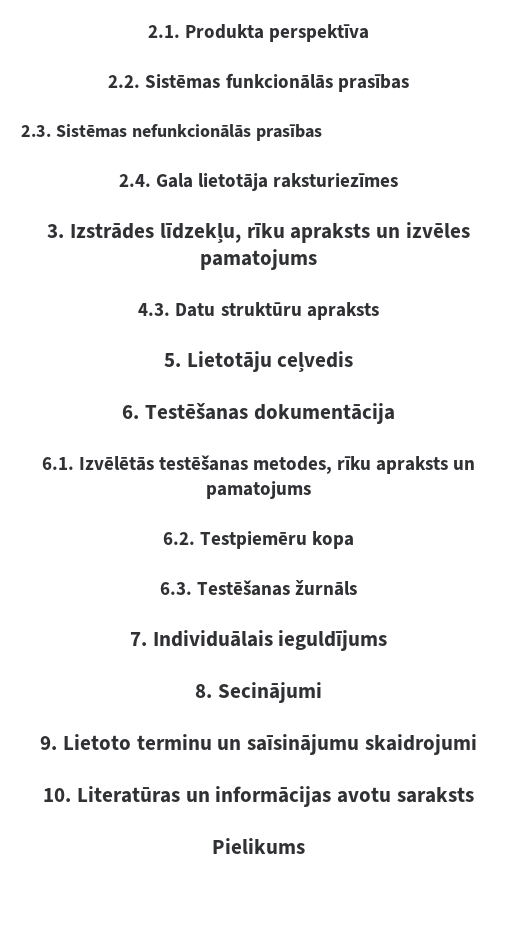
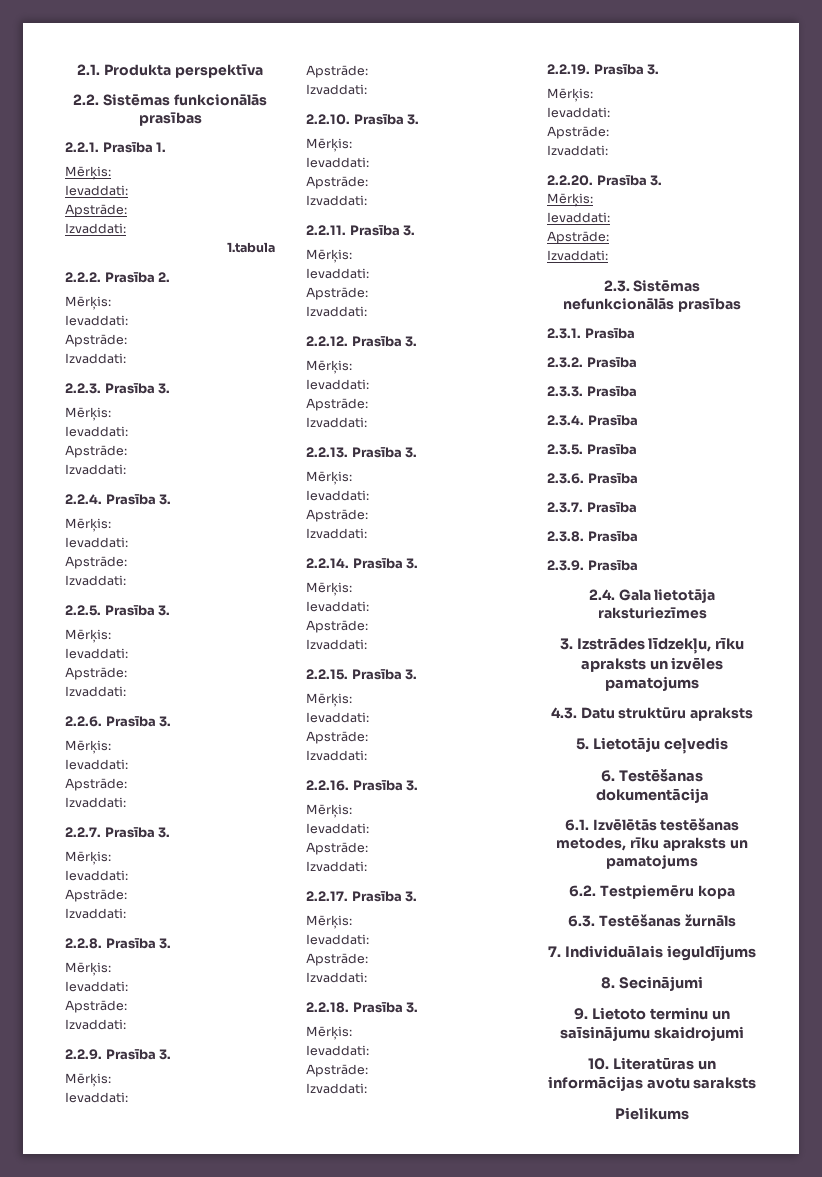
[21,124,322,141] 2.3. Sistēmas nefunkcionālās prasības -> [65,142,167,153] [65,166,111,180] [65,185,128,196] [65,204,127,217] [65,223,126,234] [227,242,275,253] [65,272,171,283] [65,296,111,310] [65,315,128,326] [65,334,127,347] [65,353,126,364] [65,383,171,394] [65,407,111,421] [65,426,128,437] [65,445,127,458] [65,464,126,475] [65,494,172,505] [65,518,111,532] [65,537,128,548] [65,556,127,569] [65,575,126,586] [65,605,171,616] [65,629,111,643] [65,648,128,659] [65,667,127,680] [65,686,126,697] [65,716,172,727] [65,740,111,754] [65,759,128,770] [65,778,127,791] [65,797,126,808] [65,827,171,838] [65,851,111,865] [65,870,128,881] [65,889,127,902] [65,908,126,919] [65,938,172,949] [65,962,111,976] [65,981,128,992] [65,1000,127,1013] [65,1019,126,1030] [65,1049,172,1060] [65,1073,111,1087] [65,1092,128,1103] [306,65,368,78] [306,84,367,95] [306,114,420,125] [306,138,352,152] [306,157,369,168] [306,176,368,189] [306,195,367,206] [306,225,416,236] [306,249,352,263] [306,268,369,279] [306,287,368,300] [306,306,367,317] [306,336,418,347] [306,360,352,374] [306,379,369,390] [306,398,368,411] [306,417,367,428] [306,447,418,458] [306,471,352,485] [306,490,369,501] [306,509,368,522] [306,528,367,539] [306,558,419,569] [306,582,352,596] [306,601,369,612] [306,620,368,633] [306,639,367,650] [306,669,418,680] [306,693,352,707] [306,712,369,723] [306,731,368,744] [306,750,367,761] [306,780,419,791] [306,804,352,818] [306,823,369,834] [306,842,368,855] [306,861,367,872] [306,891,418,902] [306,915,352,929] [306,934,369,945] [306,953,368,966] [306,972,367,983] [306,1002,419,1013] [306,1026,352,1040] [306,1045,369,1056] [306,1064,368,1077] [306,1083,367,1094] [547,64,660,75] [547,88,593,102] [547,107,610,118] [547,126,609,139] [547,145,608,156] [547,175,663,186] [547,193,593,207] [547,212,610,223] [547,231,609,244] [547,250,608,261] [603,280,701,292] [563,298,741,312] [547,328,635,339] [547,357,637,368] [547,386,637,397] [547,415,638,426] [547,444,637,455] [547,473,638,484] [547,502,637,513] [547,531,638,542] [547,560,638,571] 2.2.1. Prasība 1. // Mērķis: // Ievaddati: // Apstrāde: // Izvaddati: // 1.tabula // 2.2.2. Prasība 2. // Mērķis: // Ievaddati: // Apstrāde: // Izvaddati: // 2.2.3. Prasība 3. // Mērķis: // Ievaddati: // Apstrāde: // Izvaddati: // 2.2.4. Prasība 3. // Mērķis: // Ievaddati: // Apstrāde: // Izvaddati: // 2.2.5. Prasība 3. // Mērķis: // Ievaddati: // Apstrāde: // Izvaddati: // 2.2.6. Prasība 3. // Mērķis: // Ievaddati: // Apstrāde: // Izvaddati: // 2.2.7. Prasība 3. // Mērķis: // Ievaddati: // Apstrāde: // Izvaddati: // 2.2.8. Prasība 3. // Mērķis: // Ievaddati: // Apstrāde: // Izvaddati: // 2.2.9. Prasība 3. // Mērķis: // Ievaddati: // Apstrāde: // Izvaddati: // 2.2.10. Prasība 3. // Mērķis: // Ievaddati: // Apstrāde: // Izvaddati: // 2.2.11. Prasība 3. // Mērķis: // Ievaddati: // Apstrāde: // Izvaddati: // 2.2.12. Prasība 3. // Mērķis: // Ievaddati: // Apstrāde: // Izvaddati: // 2.2.13. Prasība 3. // Mērķis: // Ievaddati: // Apstrāde: // Izvaddati: // 2.2.14. Prasība 3. // Mērķis: // Ievaddati: // Apstrāde: // Izvaddati: // 2.2.15. Prasība 3. // Mērķis: // Ievaddati: // Apstrāde: // Izvaddati: // 2.2.16. Prasība 3. // Mērķis: // Ievaddati: // Apstrāde: // Izvaddati: // 2.2.17. Prasība 3. // Mērķis: // Ievaddati: // Apstrāde: // Izvaddati: // 2.2.18. Prasība 3. // Mērķis: // Ievaddati: // Apstrāde: // Izvaddati: // 2.2.19. Prasība 3. // Mērķis: // Ievaddati: // Apstrāde: // Izvaddati: // 2.2.20. Prasība 3. // Mērķis: // Ievaddati: // Apstrāde: // Izvaddati: // 2.3. Sistēmas nefunkcionālās prasības // 2.3.1. Prasība // 2.3.2. Prasība // 2.3.3. Prasība // 2.3.4. Prasība // 2.3.5. Prasība // 2.3.6. Prasība // 2.3.7. Prasība // 2.3.8. Prasība // 2.3.9. Prasība

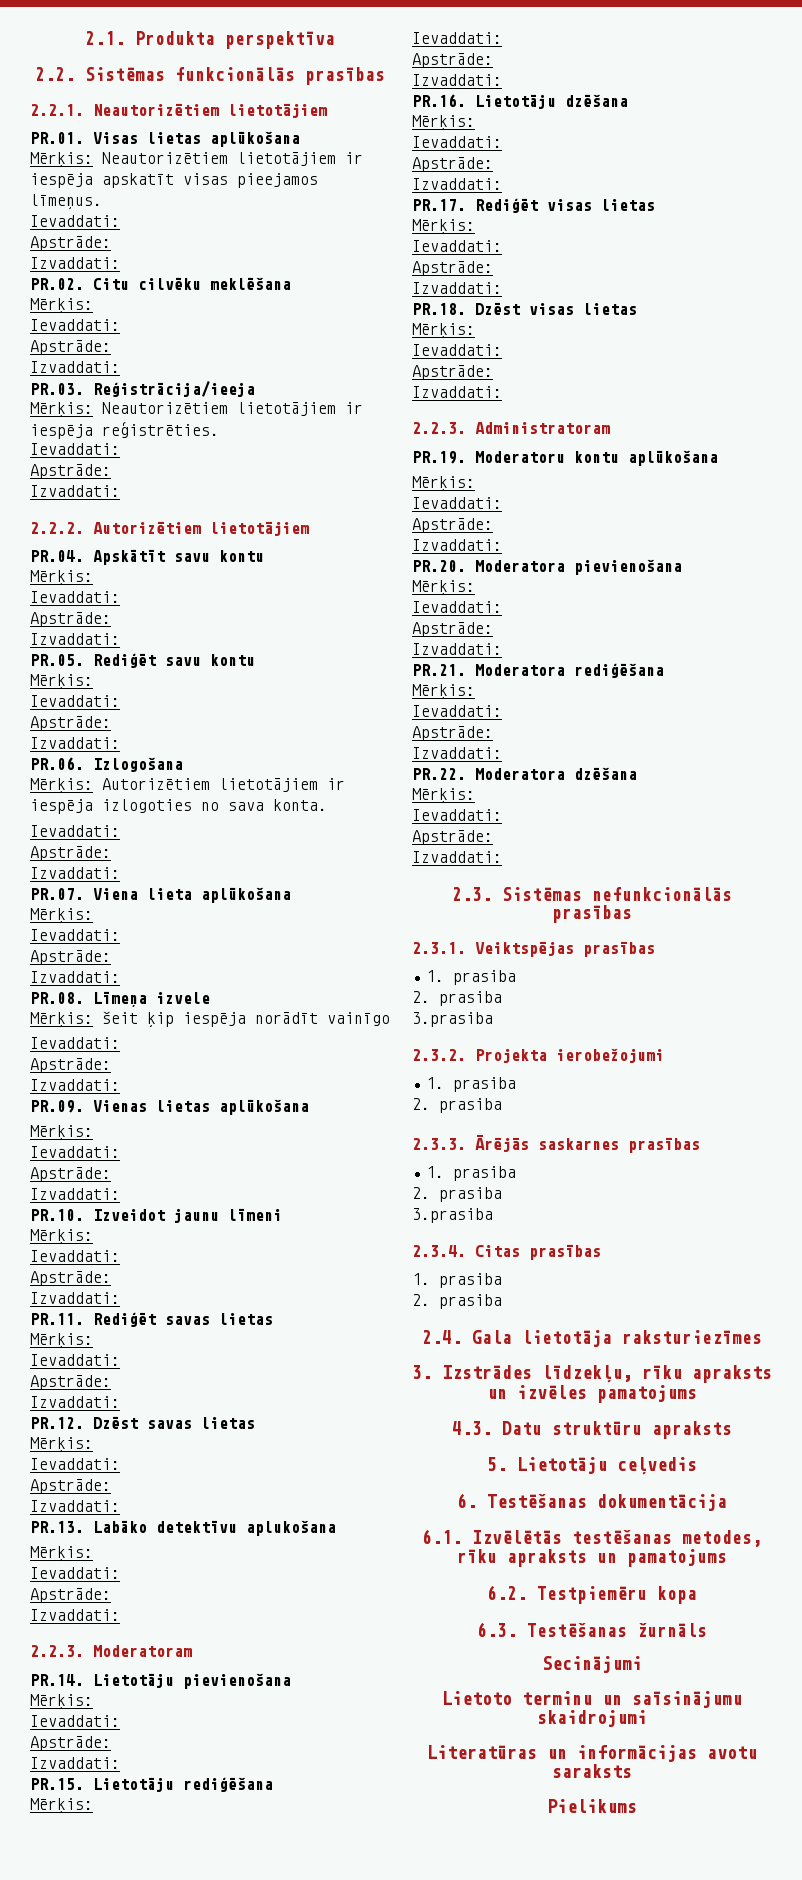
[102,142,167,153] [65,166,111,180] [65,185,128,196] [65,204,127,217] [65,223,126,234] [227,242,275,253] [65,272,171,283] [65,296,111,310] [65,315,128,326] [65,334,127,347] [65,353,126,364] [65,383,171,394] [65,407,111,421] [65,426,128,437] [65,445,127,458] [65,464,126,475] [65,494,172,505] [65,518,111,532] [65,537,128,548] [65,556,127,569] [65,575,126,586] [65,605,171,616] [65,629,111,643] [65,648,128,659] [65,667,127,680] [65,686,126,697] [65,716,172,727] [65,740,111,754] [65,759,128,770] [65,778,127,791] [65,797,126,808] [65,827,171,838] [65,851,111,865] [65,870,128,881] [65,889,127,902] [65,908,126,919] [65,938,172,949] [65,962,111,976] [65,981,128,992] [65,1000,127,1013] [65,1019,126,1030] [65,1049,172,1060] [65,1073,111,1087] [65,1092,128,1103] [306,65,368,78] [306,84,367,95] [306,114,420,125] [306,138,352,152] [306,157,369,168] [306,176,368,189] [306,195,367,206] [306,225,416,236] [306,249,352,263] [306,268,369,279] [306,287,368,300] [306,306,367,317] [306,336,418,347] [306,360,352,374] [306,379,369,390] [306,398,368,411] [306,417,367,428] [306,447,418,458] [306,471,352,485] [306,490,369,501] [306,509,368,522] [306,528,367,539] [306,558,419,569] [306,582,352,596] [306,601,369,612] [306,620,368,633] [306,639,367,650] [306,669,418,680] [306,693,352,707] [306,712,369,723] [306,731,368,744] [306,750,367,761] [306,780,419,791] [306,804,352,818] [306,823,369,834] [306,842,368,855] [306,861,367,872] [306,891,418,902] [306,915,352,929] [306,934,369,945] [306,953,368,966] [306,972,367,983] [306,1002,419,1013] [306,1026,352,1040] [306,1045,369,1056] [306,1064,368,1077] [306,1083,367,1094] [547,64,660,75] [547,88,593,102] [547,107,610,118] [547,126,609,139] [547,145,608,156] [547,175,663,186] Prasība 1. // Mērķis: // Ievaddati: // Apstrāde: // Izvaddati: // 1.tabula // 2.2.2. Prasība 2. // Mērķis: // Ievaddati: // Apstrāde: // Izvaddati: // 2.2.3. Prasība 3. // Mērķis: // Ievaddati: // Apstrāde: // Izvaddati: // 2.2.4. Prasība 3. // Mērķis: // Ievaddati: // Apstrāde: // Izvaddati: // 2.2.5. Prasība 3. // Mērķis: // Ievaddati: // Apstrāde: // Izvaddati: // 2.2.6. Prasība 3. // Mērķis: // Ievaddati: // Apstrāde: // Izvaddati: // 2.2.7. Prasība 3. // Mērķis: // Ievaddati: // Apstrāde: // Izvaddati: // 2.2.8. Prasība 3. // Mērķis: // Ievaddati: // Apstrāde: // Izvaddati: // 2.2.9. Prasība 3. // Mērķis: // Ievaddati: // Apstrāde: // Izvaddati: // 2.2.10. Prasība 3. // Mērķis: // Ievaddati: // Apstrāde: // Izvaddati: // 2.2.11. Prasība 3. // Mērķis: // Ievaddati: // Apstrāde: // Izvaddati: // 2.2.12. Prasība 3. // Mērķis: // Ievaddati: // Apstrāde: // Izvaddati: // 2.2.13. Prasība 3. // Mērķis: // Ievaddati: // Apstrāde: // Izvaddati: // 2.2.14. Prasība 3. // Mērķis: // Ievaddati: // Apstrāde: // Izvaddati: // 2.2.15. Prasība 3. // Mērķis: // Ievaddati: // Apstrāde: // Izvaddati: // 2.2.16. Prasība 3. // Mērķis: // Ievaddati: // Apstrāde: // Izvaddati: // 2.2.17. Prasība 3. // Mērķis: // Ievaddati: // Apstrāde: // Izvaddati: // 2.2.18. Prasība 3. // Mērķis: // Ievaddati: // Apstrāde: // Izvaddati: // 2.2.19. Prasība 3. // Mērķis: // Ievaddati: // Apstrāde: // Izvaddati: // 2.2.20. Prasība 3. -> [93,103,327,118] [30,131,300,147] [30,152,363,168] [30,173,318,188] [30,194,102,210] [30,215,120,227] [30,236,111,251] [30,257,120,269] [30,277,291,290] [30,298,93,314] [30,319,120,331] [30,340,111,355] [30,361,120,373] [30,381,255,397] [30,402,363,418] [30,422,219,439] [30,443,120,455] [30,464,111,479] [30,485,120,497] [30,521,309,536] [30,549,264,565] [30,570,93,586] [30,591,120,603] [30,612,111,627] [30,633,120,645] [30,653,255,668] [30,674,93,690] [30,695,120,707] [30,716,111,731] [30,737,120,749] [30,757,183,772] [30,778,345,794] [30,799,327,814] [30,825,120,837] [30,846,111,861] [30,867,120,879] [30,887,291,903] [30,908,93,924] [30,929,120,941] [30,950,111,965] [30,971,120,983] [30,991,210,1008] [30,1011,390,1028] [30,1037,120,1049] [30,1058,111,1073] [30,1079,120,1091] [30,1099,309,1115] [30,1125,93,1141] [30,1146,120,1158] [30,1167,111,1182] [30,1188,120,1200] [30,1208,282,1223] [30,1229,93,1245] [30,1250,120,1262] [30,1271,111,1286] [30,1292,120,1304] [30,1312,273,1327] [30,1333,93,1349] [30,1354,120,1366] [30,1375,111,1390] [30,1396,120,1408] [30,1416,255,1429] [30,1437,93,1453] [30,1458,120,1470] [30,1479,111,1494] [30,1500,120,1512] [30,1520,336,1536] [30,1546,93,1562] [30,1567,120,1579] [30,1588,111,1603] [30,1609,120,1621] [30,1645,192,1657] [30,1673,291,1689] [30,1694,93,1710] [30,1715,120,1727] [30,1736,111,1751] [30,1757,120,1769] [30,1777,273,1792] [30,1798,93,1814] [412,32,502,44] [412,53,493,68] [412,74,502,86] [412,94,628,109] [412,115,475,131] [412,136,502,148] [412,157,493,172] [412,178,502,190] [412,198,655,213] [412,219,475,235] [412,240,502,252] [412,261,493,276] [412,282,502,294] [412,302,637,315] [412,323,475,339] [412,344,502,356] [412,365,493,380] [412,386,502,398] [412,422,610,434] [412,450,718,466] [412,476,475,492] [412,497,502,509] [412,518,493,533] [412,539,502,551] [412,559,682,575] [412,580,475,596] [412,601,502,613] [412,622,493,637] [412,643,502,655] [412,663,664,678] [412,684,475,700] [412,705,502,717] [412,726,493,741] [412,747,502,759] [412,767,637,780] Neautorizētiem lietotājiem // PR.01. Visas lietas aplūkošana // Mērķis: Neautorizētiem lietotājiem ir iespēja apskatīt visas pieejamos līmeņus. // Ievaddati: // Apstrāde: // Izvaddati: // PR.02. Citu cilvēku meklēšana // Mērķis: // Ievaddati: // Apstrāde: // Izvaddati: // PR.03. Reģistrācija/ieeja // Mērķis: Neautorizētiem lietotājiem ir iespēja reģistrēties. // Ievaddati: // Apstrāde: // Izvaddati: // 2.2.2. Autorizētiem lietotājiem // PR.04. Apskātīt savu kontu // Mērķis: // Ievaddati: // Apstrāde: // Izvaddati: // PR.05. Rediģēt savu kontu // Mērķis: // Ievaddati: // Apstrāde: // Izvaddati: // PR.06. Izlogošana // Mērķis: Autorizētiem lietotājiem ir iespēja izlogoties no sava konta. // Ievaddati: // Apstrāde: // Izvaddati: // PR.07. Viena lieta aplūkošana // Mērķis: // Ievaddati: // Apstrāde: // Izvaddati: // PR.08. Līmeņa izvele // Mērķis: šeit ķip iespēja norādīt vainīgo // Ievaddati: // Apstrāde: // Izvaddati: // PR.09. Vienas lietas aplūkošana // Mērķis: // Ievaddati: // Apstrāde: // Izvaddati: // PR.10. Izveidot jaunu līmeni // Mērķis: // Ievaddati: // Apstrāde: // Izvaddati: // PR.11. Rediģēt savas lietas // Mērķis: // Ievaddati: // Apstrāde: // Izvaddati: // PR.12. Dzēst savas lietas // Mērķis: // Ievaddati: // Apstrāde: // Izvaddati: // PR.13. Labāko detektīvu aplukošana // Mērķis: // Ievaddati: // Apstrāde: // Izvaddati: // 2.2.3. Moderatoram // PR.14. Lietotāju pievienošana // Mērķis: // Ievaddati: // Apstrāde: // Izvaddati: // PR.15. Lietotāju rediģēšana // Mērķis: // Ievaddati: // Apstrāde: // Izvaddati: // PR.16. Lietotāju dzēšana // Mērķis: // Ievaddati: // Apstrāde: // Izvaddati: // PR.17. Rediģēt visas lietas // Mērķis: // Ievaddati: // Apstrāde: // Izvaddati: // PR.18. Dzēst visas lietas // Mērķis: // Ievaddati: // Apstrāde: // Izvaddati: // 2.2.3. Administratoram // PR.19. Moderatoru kontu aplūkošana // Mērķis: // Ievaddati: // Apstrāde: // Izvaddati: // PR.20. Moderatora pievienošana // Mērķis: // Ievaddati: // Apstrāde: // Izvaddati: // PR.21. Moderatora rediģēšana // Mērķis: // Ievaddati: // Apstrāde: // Izvaddati: // PR.22. Moderatora dzēšana
[584,328,635,339] [547,357,637,368] [547,386,637,397] [547,415,638,426] [547,444,637,455] [547,473,638,484] [547,502,637,513] [547,531,638,542] [547,560,638,571] Prasība // 2.3.2. Prasība // 2.3.3. Prasība // 2.3.4. Prasība // 2.3.5. Prasība // 2.3.6. Prasība // 2.3.7. Prasība // 2.3.8. Prasība // 2.3.9. Prasība -> [475,941,655,957] [426,970,517,985] [412,991,502,1006] [412,1012,493,1027] [412,1048,664,1063] [426,1077,517,1092] [412,1098,502,1113] [412,1134,700,1153] [426,1166,517,1181] [412,1187,502,1202] [412,1208,493,1223] [412,1244,601,1260] [412,1273,502,1288] [412,1294,502,1309] Veiktspējas prasības // 1. prasiba // 2. prasiba // 3.prasiba // 2.3.2. Projekta ierobežojumi // 1. prasiba // 2. prasiba // 2.3.3. Ārējās saskarnes prasības // 1. prasiba // 2. prasiba // 3.prasiba // 2.3.4. Citas prasības // 1. prasiba // 2. prasiba
[548,945,756,961] [601,977,616,989] 7. Individuālais ieguldījums // 8. -> (707, 1630) none
[574,1008,589,1020] 9. -> (642, 1664) none
[588,1058,610,1070] 10. -> (647, 1718) none

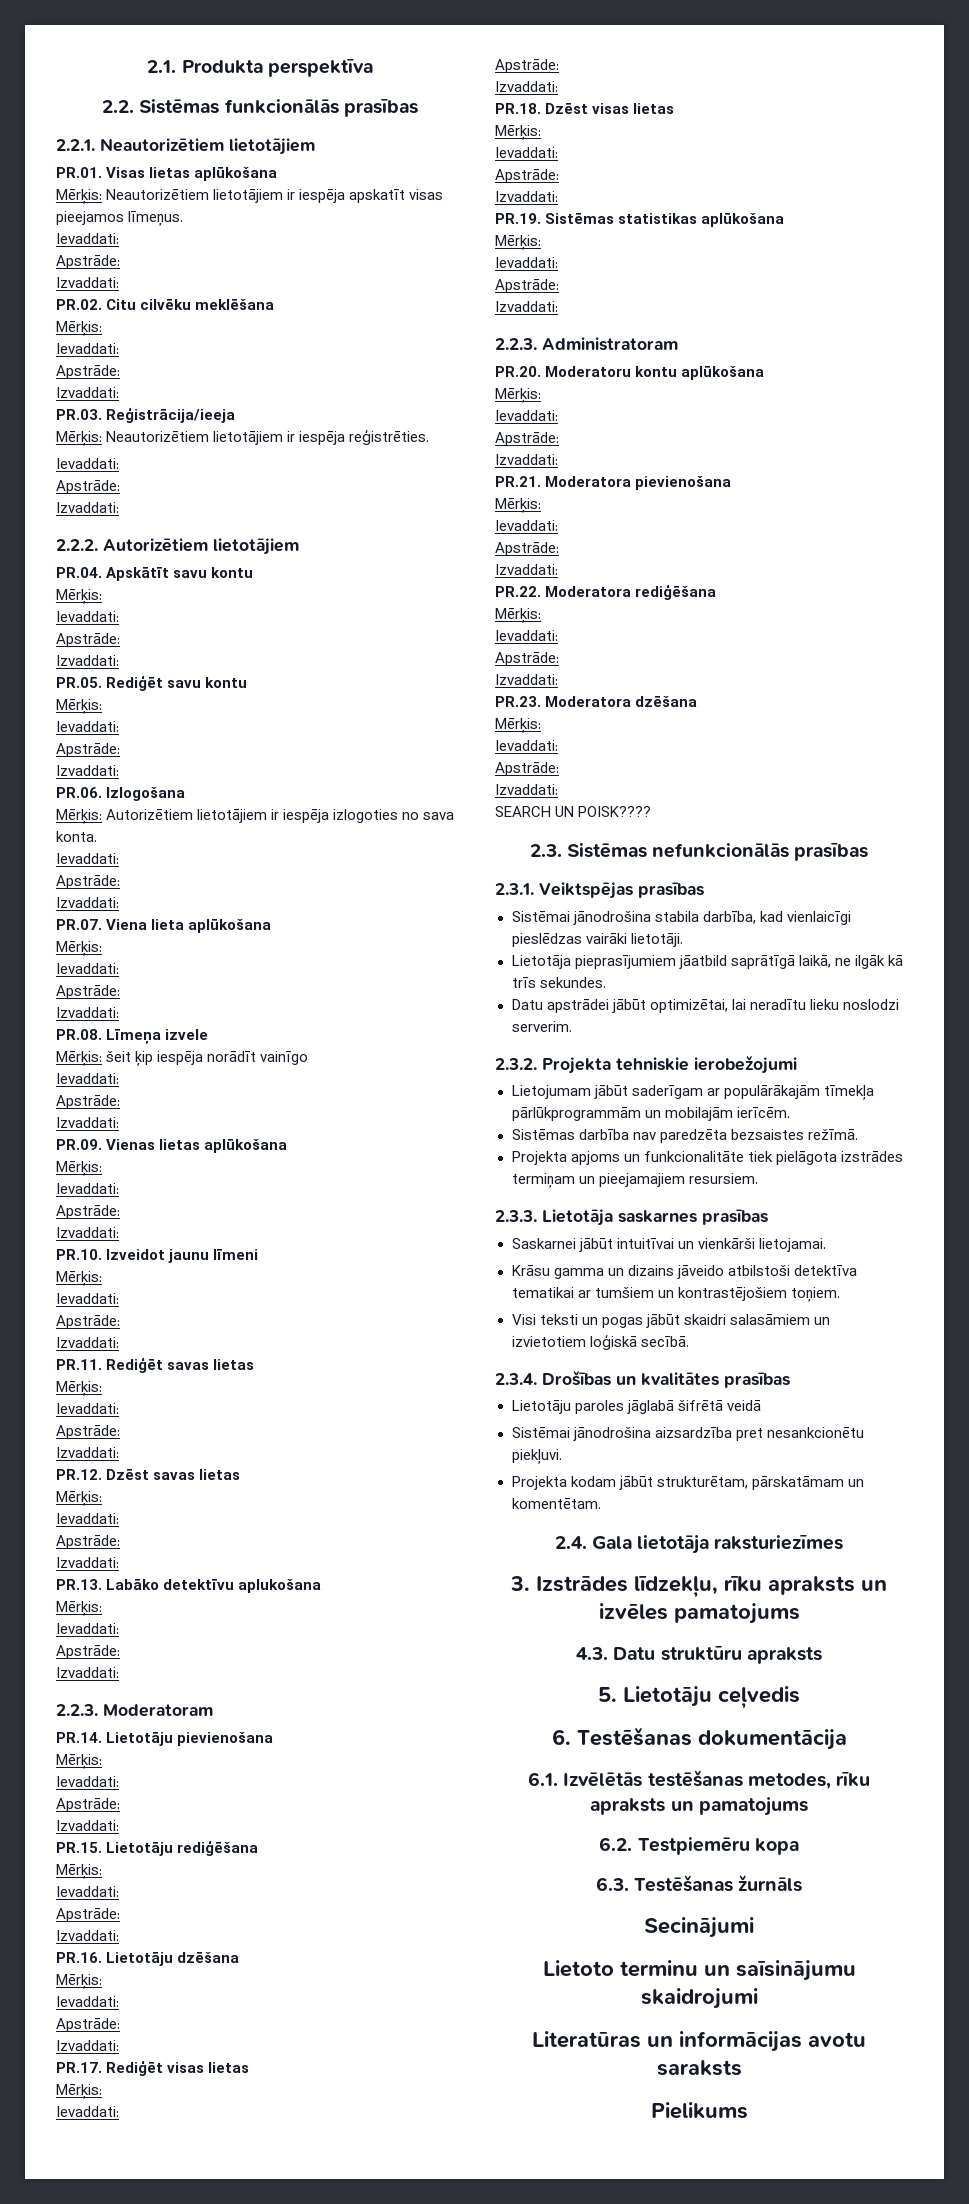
(502, 392) none -> [495,212,785,227] [495,235,541,250] [495,257,558,268] [495,279,559,293] [495,301,558,312] // PR.19. Sistēmas statistikas aplūkošana // Mērķis: // Ievaddati: // Apstrāde: // Izvaddati:
[412,451,466,464] PR.19. -> [495,366,541,377] PR.20.
[412,560,466,572] PR.20. -> [495,476,541,487] PR.21.
[412,664,466,676] PR.21. -> [495,586,541,597] PR.22.
[412,768,466,780] PR.22. -> [495,696,541,707] PR.23.
(502, 857) none -> [495,806,652,817] // SEARCH UN POISK????
[426,970,517,985] [412,991,502,1006] [412,1012,493,1027] 1. prasiba // 2. prasiba // 3.prasiba -> [511,911,851,925] [511,933,683,947] [511,955,903,969] [511,977,606,988] [511,999,899,1013] [511,1021,572,1032] Sistēmai jānodrošina stabila darbība, kad vienlaicīgi pieslēdzas vairāki lietotāji. // Lietotāja pieprasījumiem jāatbild saprātīgā laikā, ne ilgāk kā trīs sekundes. // Datu apstrādei jābūt optimizētai, lai neradītu lieku noslodzi serverim.
(547, 1055) none -> [616,1057,689,1071] tehniskie
[426,1077,517,1092] [412,1098,502,1113] 1. prasiba // 2. prasiba -> [511,1085,874,1100] [511,1107,790,1121] [511,1129,858,1143] [511,1151,903,1165] [511,1173,758,1188] Lietojumam jābūt saderīgam ar populārākajām tīmekļa pārlūkprogrammām un mobilajām ierīcēm. // Sistēmas darbība nav paredzēta bezsaistes režīmā. // Projekta apjoms un funkcionalitāte tiek pielāgota izstrādes termiņam un pieejamajiem resursiem.
[475,1134,529,1152] Ārējās -> [542,1209,613,1226] Lietotāja
[426,1166,517,1181] [412,1187,502,1202] [412,1208,493,1223] [412,1244,601,1260] [412,1273,502,1288] [412,1294,502,1309] 1. prasiba // 2. prasiba // 3.prasiba // 2.3.4. Citas prasības // 1. prasiba // 2. prasiba -> [511,1238,826,1252] [511,1265,857,1279] [511,1287,840,1302] [511,1314,830,1328] [511,1334,689,1350] [495,1370,790,1388] [511,1400,761,1414] [511,1427,864,1441] [511,1449,562,1464] [511,1476,864,1490] [511,1498,601,1509] Saskarnei jābūt intuitīvai un vienkārši lietojamai. // Krāsu gamma un dizains jāveido atbilstoši detektīva tematikai ar tumšiem un kontrastējošiem toņiem. // Visi teksti un pogas jābūt skaidri salasāmiem un izvietotiem loģiskā secībā. // 2.3.4. Drošības un kvalitātes prasības // Lietotāju paroles jāglabā šifrētā veidā // Sistēmai jānodrošina aizsardzība pret nesankcionētu piekļuvi. // Projekta kodam jābūt strukturētam, pārskatāmam un komentētam.

